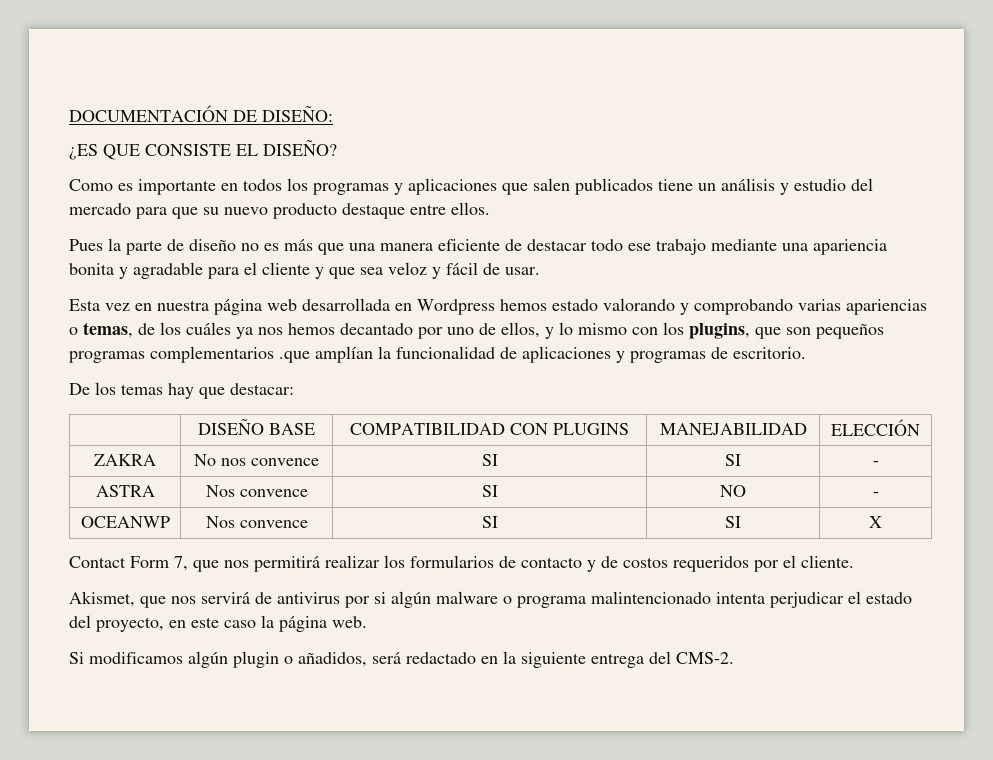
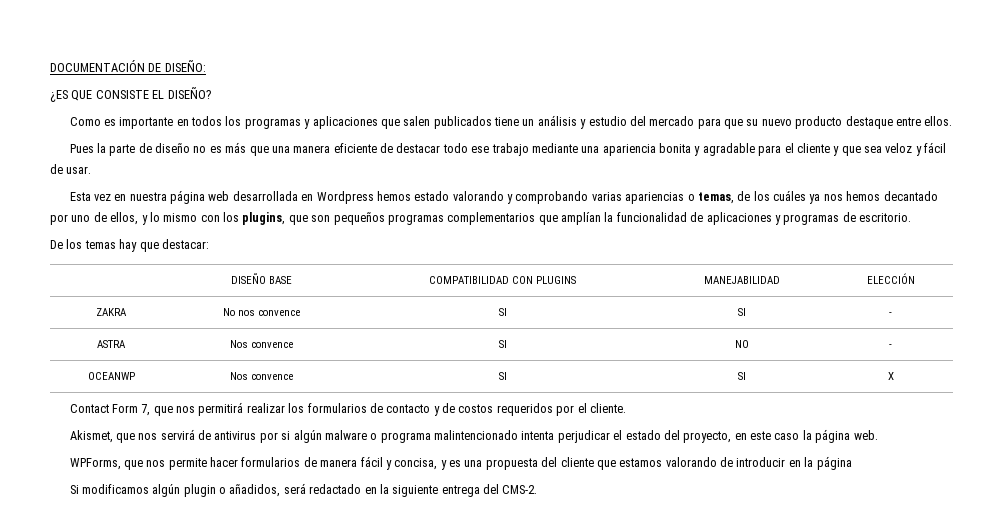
[279,351,310,363] .que -> [538,215,558,225] que
(367, 622) none -> [69,456,852,470] // WPForms, que nos permite hacer formularios de manera fácil y concisa, y es una propuesta del cliente que estamos valorando de introducir en la página

